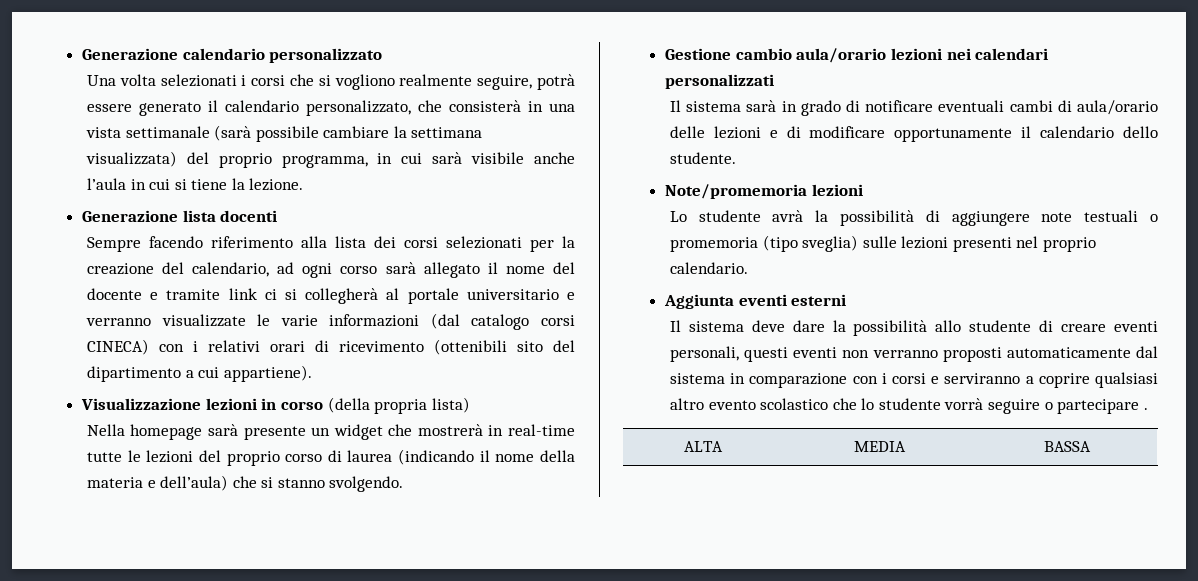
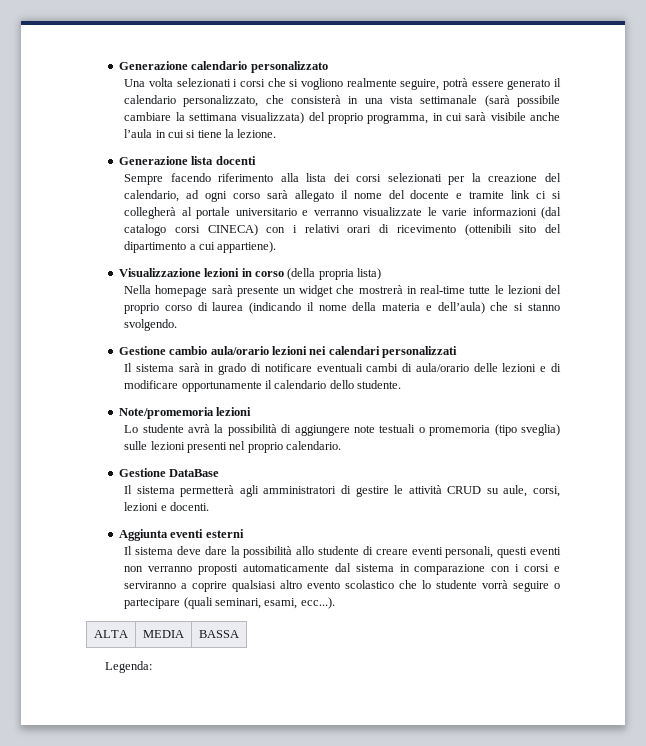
(748, 268) none -> [118,468,220,477] [124,485,560,497] [124,502,209,511] // Gestione DataBase // Il sistema permetterà agli amministratori di gestire le attività CRUD su aule, corsi, lezioni e docenti.
[1143,408,1148,410] . -> [183,597,335,609] (quali seminari, esami, ecc...).
(1091, 446) none -> [105,661,153,673] // Legenda:

